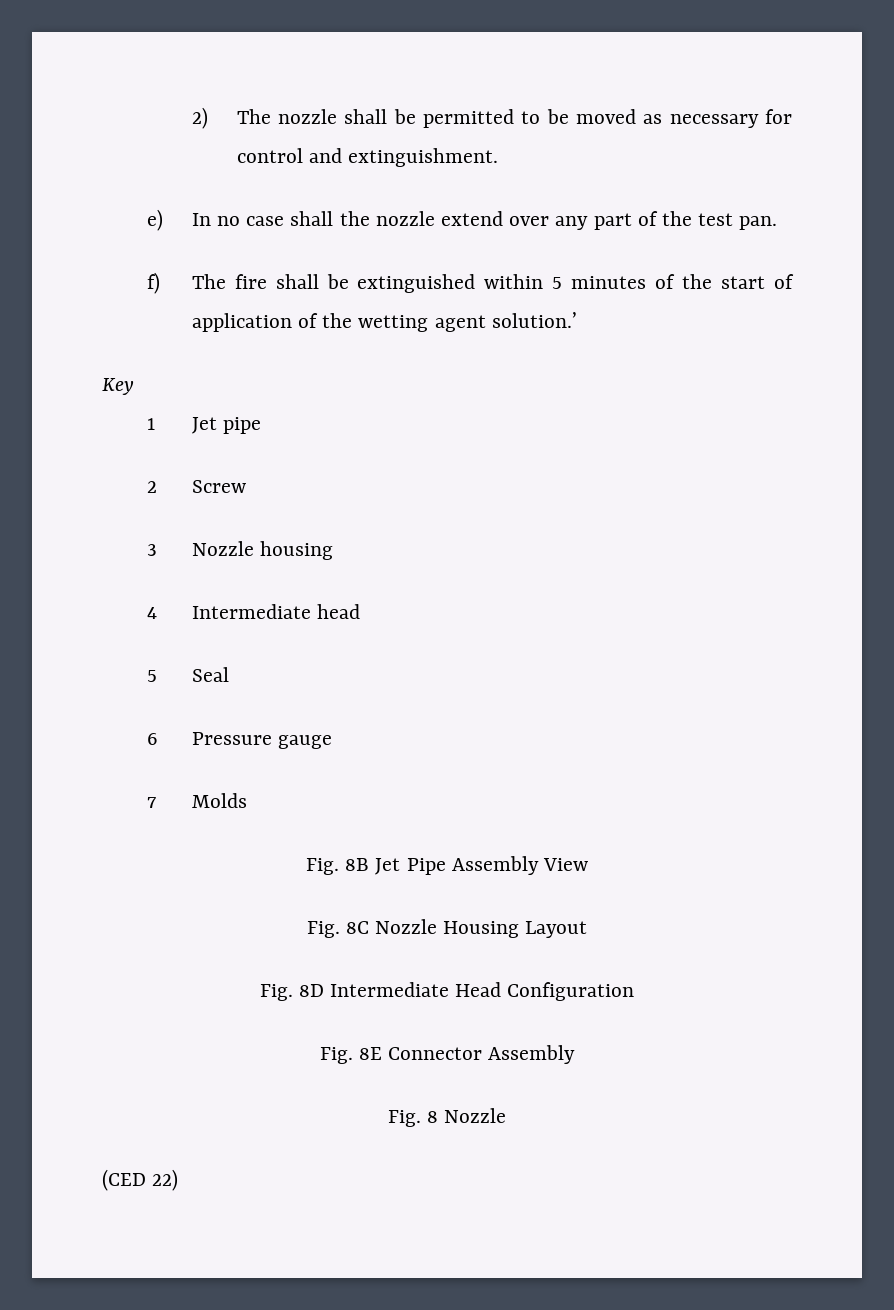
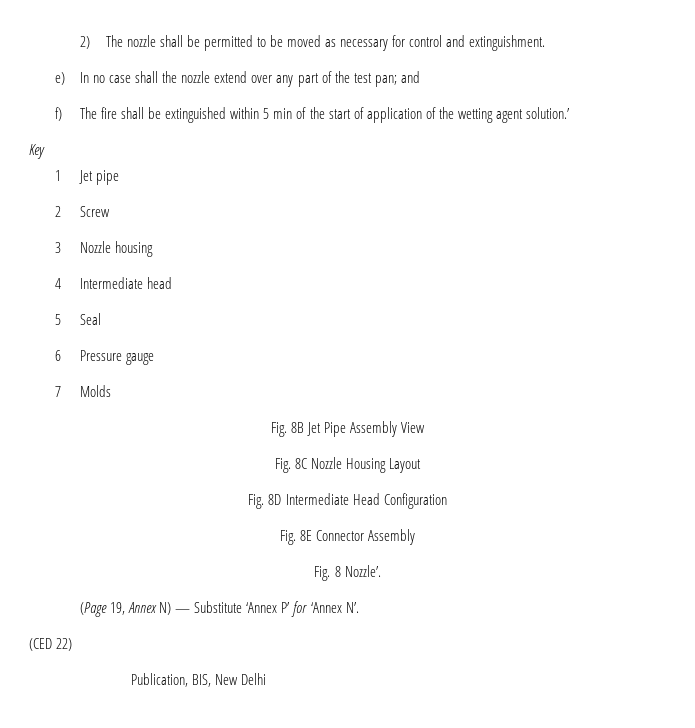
[739,216,778,230] pan. -> [374,71,420,87] pan; and
[571,276,647,289] minutes -> [273,108,293,119] min
[444,1108,507,1123] [102,1169,179,1191] Nozzle // (CED 22) -> [344,565,381,577] [80,601,359,617] [29,638,73,651] [131,673,267,687] Nozzle’. // (Page 19, Annex N) — Substitute ‘Annex P’ for ‘Annex N’. // (CED 22) // Publication, BIS, New Delhi

